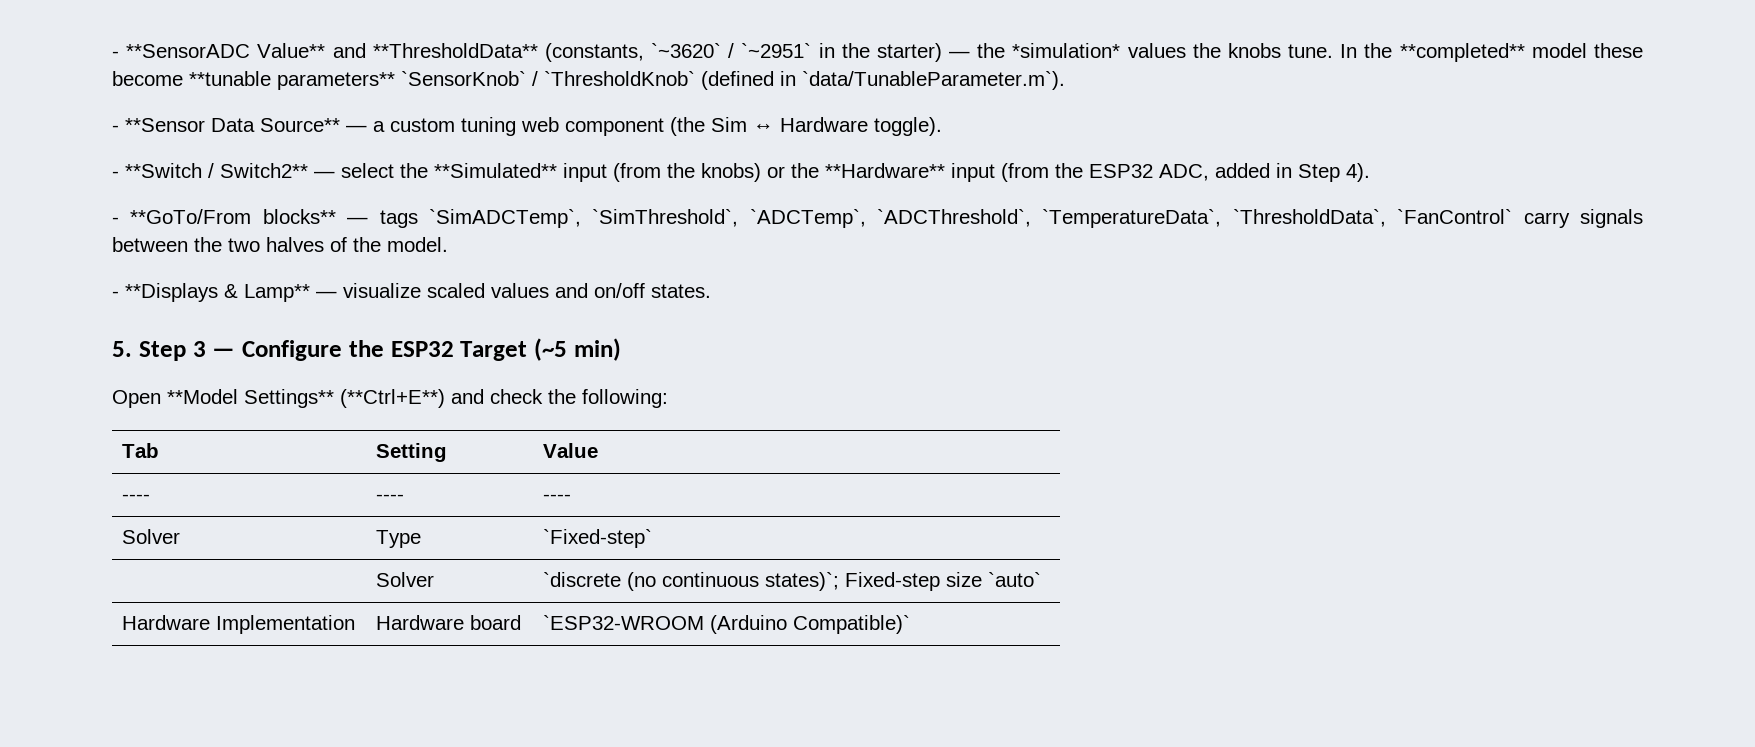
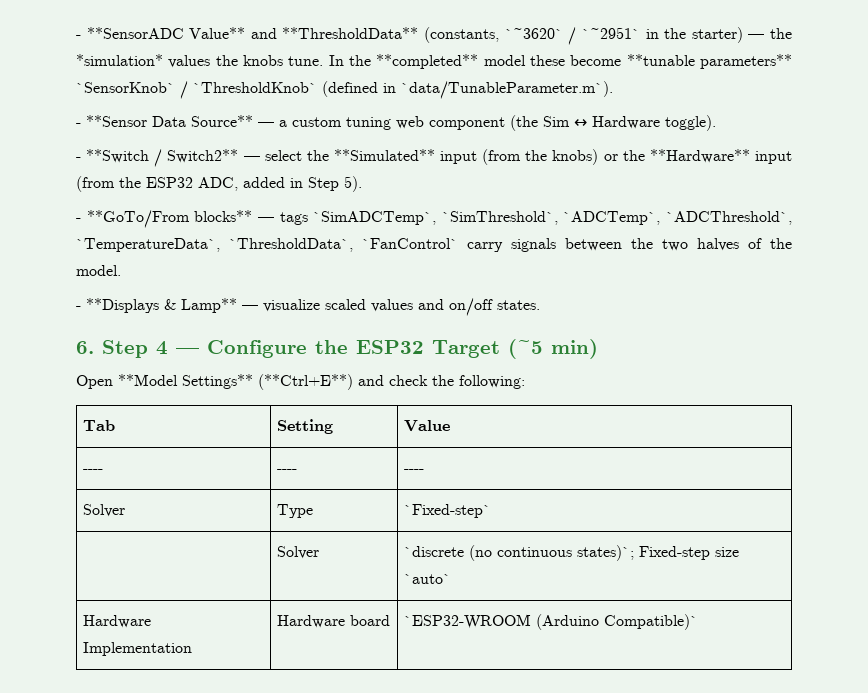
[1346,163,1370,182] 4). -> [344,176,362,192] 5).
[112,341,206,361] 5. Step 3 -> [76,340,168,358] 6. Step 4

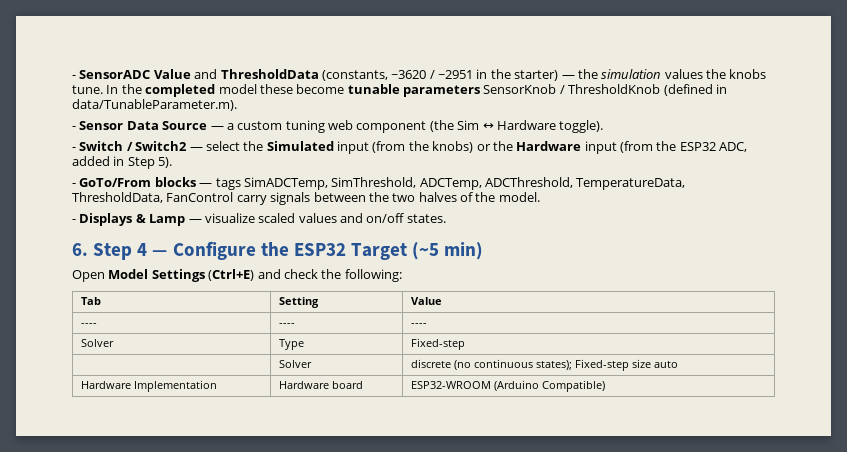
[76,27,640,45] - **SensorADC Value** and **ThresholdData** (constants, `~3620` / `~2951` -> [72,69,473,81] - SensorADC Value and ThresholdData (constants, ~3620 / ~2951
[76,54,163,66] *simulation* -> [601,69,662,79] simulation
[376,54,479,69] **completed** -> [145,84,216,97] completed
[626,54,792,69] [76,81,317,99] **tunable parameters** `SensorKnob` / `ThresholdKnob` -> [347,84,661,97] tunable parameters SensorKnob / ThresholdKnob
[401,81,613,99] [76,115,253,127] `data/TunableParameter.m`). // - **Sensor Data Source** -> [72,99,237,111] [72,121,208,130] data/TunableParameter.m). // - Sensor Data Source
[86,149,239,167] **Switch / Switch2** -> [79,141,188,151] Switch / Switch2
[333,149,435,161] **Simulated** -> [266,141,334,151] Simulated
[649,149,750,163] **Hardware** -> [516,141,582,151] Hardware
[86,210,792,228] [76,238,458,252] **GoTo/From blocks** — tags `SimADCTemp`, `SimThreshold`, `ADCTemp`, `ADCThreshold`, `TemperatureData`, `ThresholdData`, `FanControl` -> [79,177,686,190] [72,192,234,203] GoTo/From blocks — tags SimADCTemp, SimThreshold, ADCTemp, ADCThreshold, TemperatureData, ThresholdData, FanControl
[86,298,237,313] **Displays & Lamp** -> [79,213,186,226] Displays & Lamp
[118,374,353,390] **Model Settings** (**Ctrl+E**) -> [108,269,255,282] Model Settings (Ctrl+E)
[404,504,492,518] [277,546,320,559] [404,546,465,557] `Fixed-step` // | Solver | `discrete -> [410,338,465,350] [278,360,312,368] [410,359,451,368] Fixed-step // | Solver | discrete
[577,545,635,561] states)`; -> [535,360,572,370] states);
[404,574,452,584] `auto` -> [653,361,678,368] auto
[404,614,699,630] `ESP32-WROOM (Arduino Compatible)` -> [410,380,605,392] ESP32-WROOM (Arduino Compatible)

